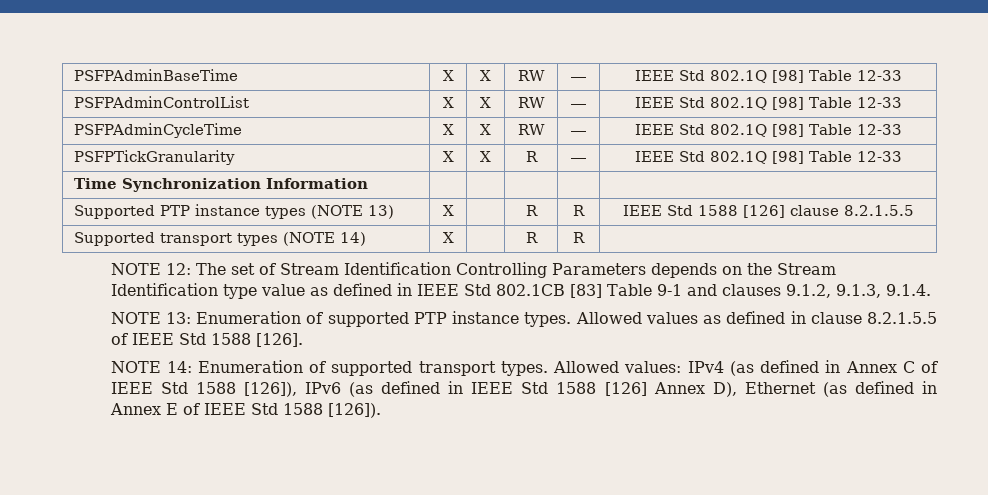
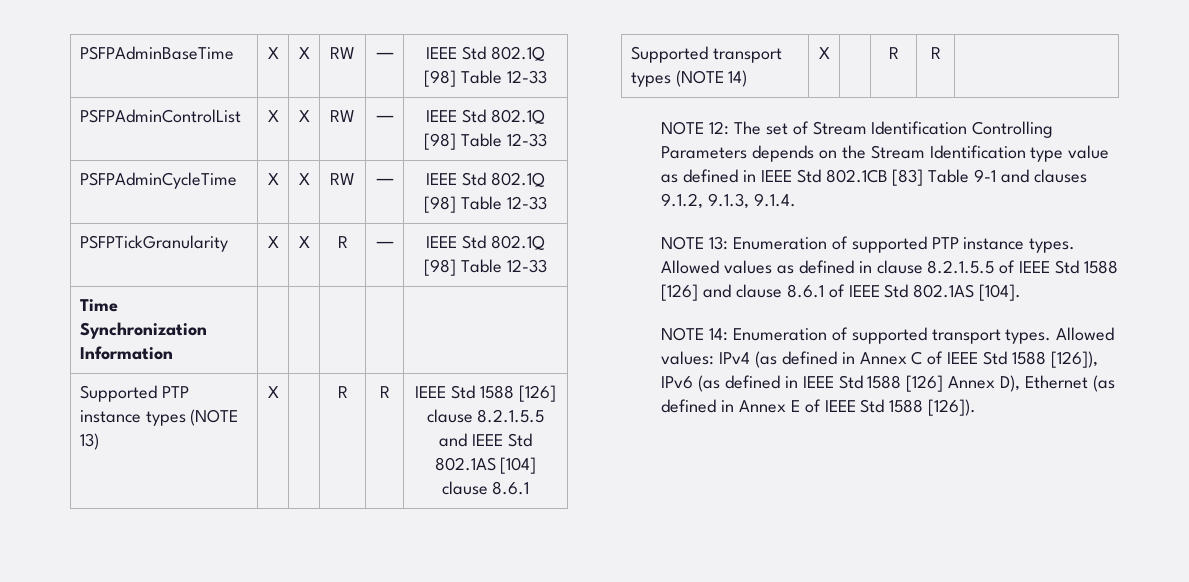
(914, 210) none -> [439,433,532,447] [434,457,537,474] [441,481,530,495] and IEEE Std 802.1AS [104] clause 8.6.1
[255,333,303,347] [126]. -> [661,284,1022,301] [126] and clause 8.6.1 of IEEE Std 802.1AS [104].

